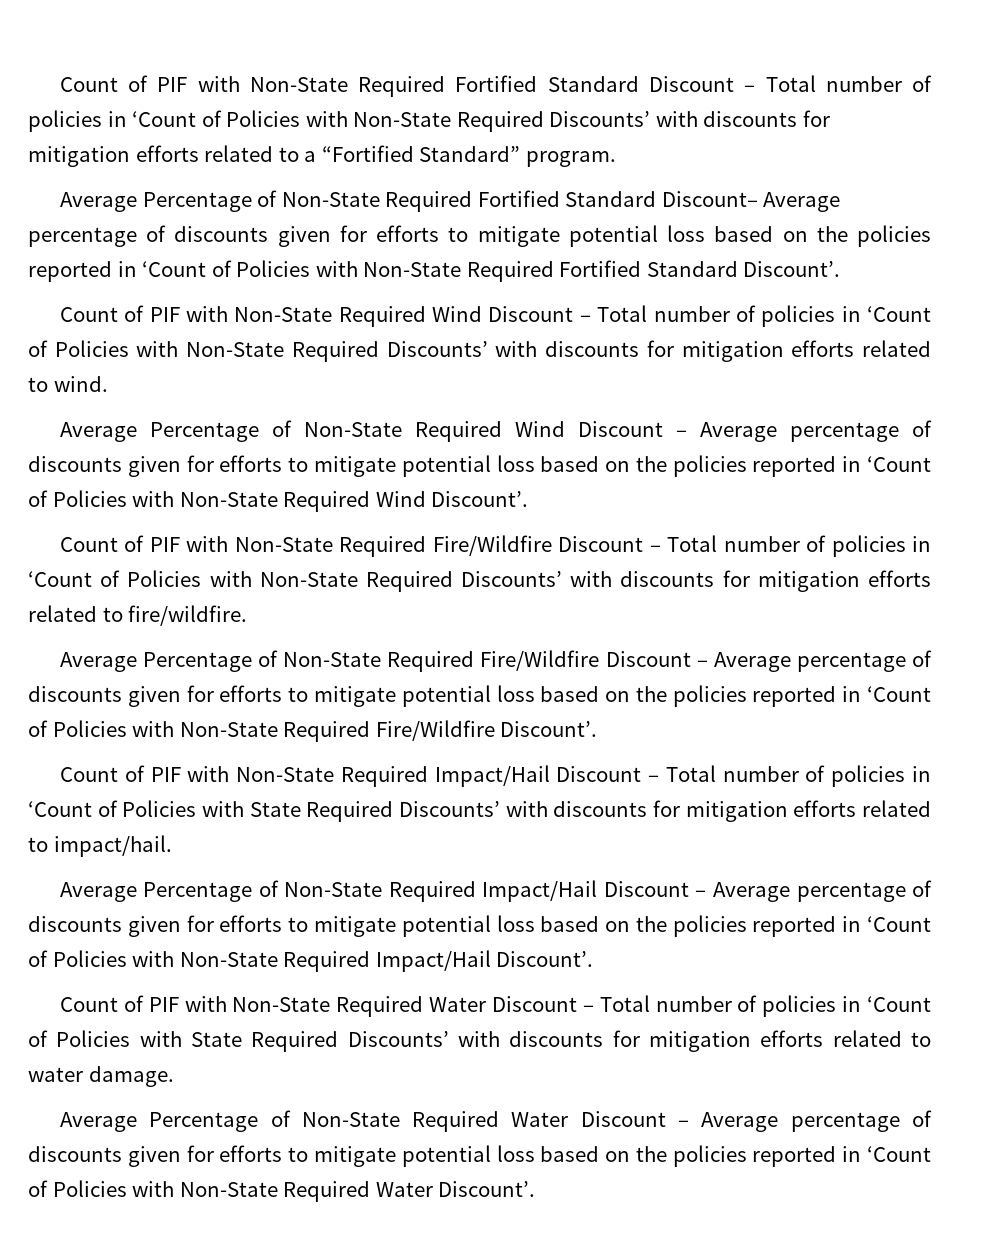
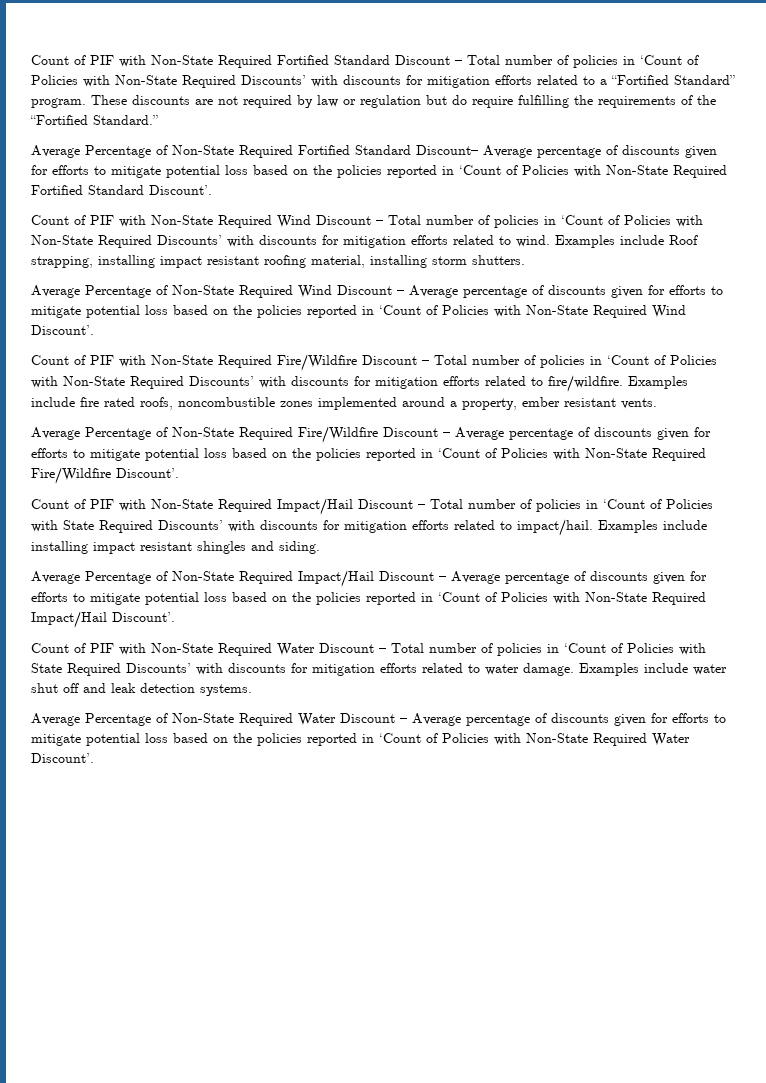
(616, 159) none -> [91,95,716,108] [30,115,158,125] These discounts are not required by law or regulation but do require fulfilling the requirements of the “Fortified Standard.”
(108, 384) none -> [555,235,698,248] [31,255,525,268] Examples include Roof strapping, installing impact resistant roofing material, installing storm shutters.
(248, 615) none -> [628,376,688,389] [31,397,657,410] Examples include fire rated roofs, noncombustible zones implemented around a property, ember resistant vents.
(172, 846) none -> [598,520,707,533] [31,541,320,554] Examples include installing impact resistant shingles and siding.
(174, 1076) none -> [579,663,727,676] [31,683,252,696] Examples include water shut off and leak detection systems.

